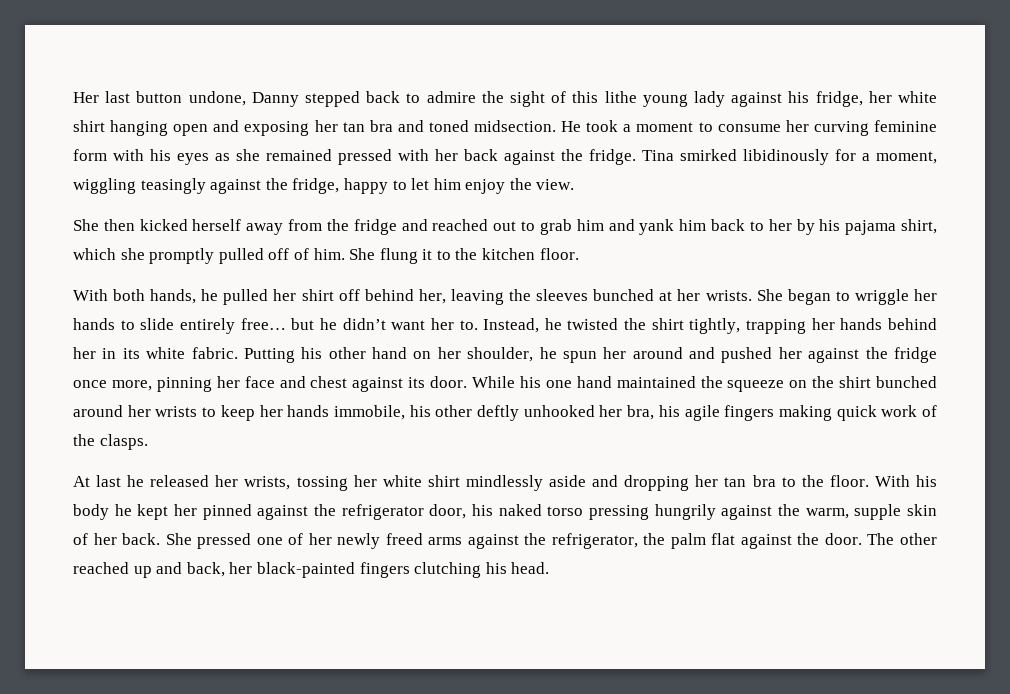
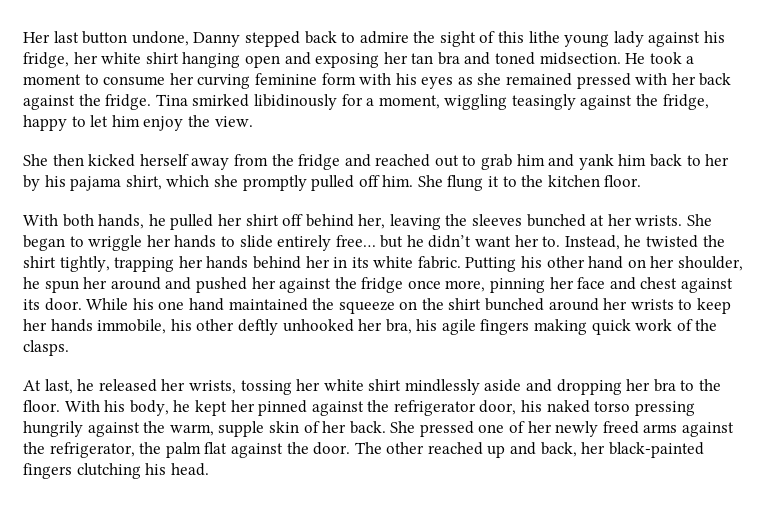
[293,248,309,260] of -> (380, 181) none
[96,475,122,487] last -> [44,379,73,394] last,
[724,477,747,487] tan -> (651, 385) none
[73,504,109,520] body -> [129,400,169,416] body,

